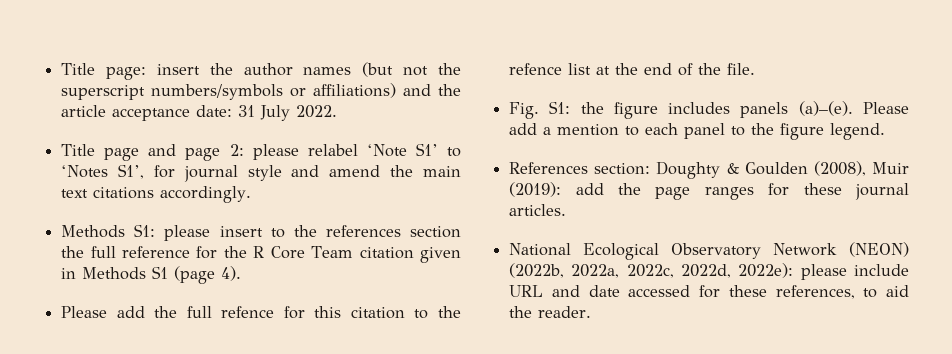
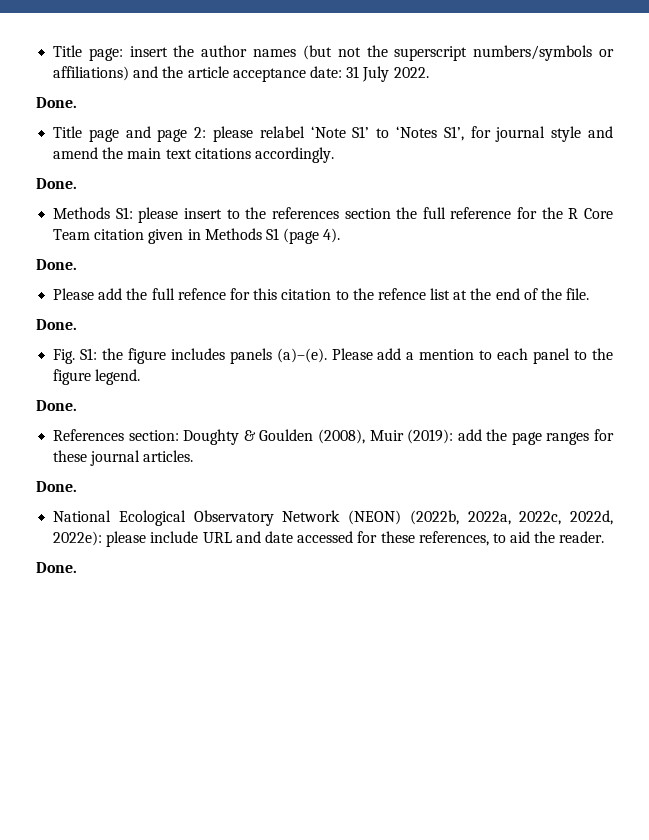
(338, 111) none -> [36,97,77,108] // Done.
(252, 194) none -> [36,178,77,189] // Done.
(242, 273) none -> [36,259,77,270] // Done.
(756, 69) none -> [36,319,77,330] // Done.
(886, 131) none -> [36,400,77,411] // Done.
(567, 210) none -> [36,481,77,492] // Done.
(592, 312) none -> [36,562,77,573] // Done.

